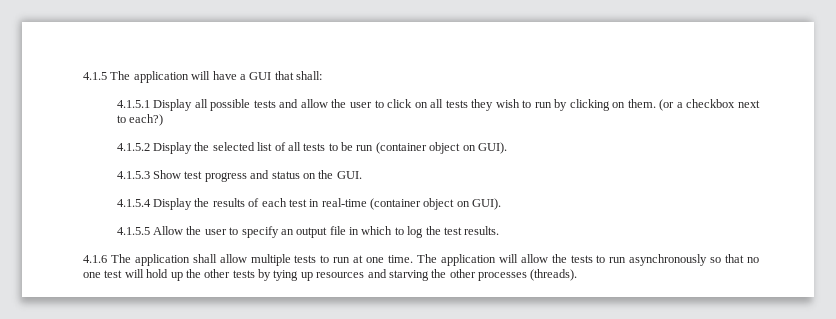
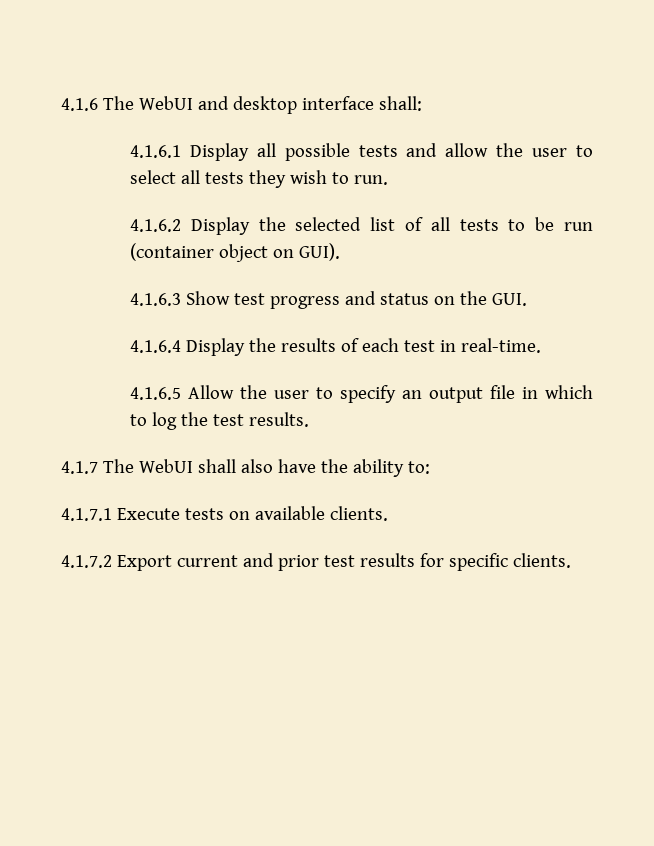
[83,71,294,83] 4.1.5 The application will have a GUI that -> [61,96,374,114] 4.1.6 The WebUI and desktop interface
[116,100,150,108] 4.1.5.1 -> [129,145,181,158] 4.1.6.1
[387,99,428,108] click on -> [129,170,176,184] select
[534,99,761,111] [116,114,164,126] [116,143,150,151] run by clicking on them. (or a checkbox next to each?) // 4.1.5.2 -> [353,175,388,185] [129,219,181,232] run. // 4.1.6.2
[116,171,150,179] 4.1.5.3 -> [129,293,181,306] 4.1.6.3
[116,199,151,207] 4.1.5.4 -> [129,340,181,353] 4.1.6.4
[321,198,502,210] [116,227,150,235] real-time (container object on GUI). // 4.1.5.5 -> [460,338,541,353] [129,387,181,400] real-time. // 4.1.6.5
[83,254,760,266] [83,269,578,281] 4.1.6 The application shall allow multiple tests to run at one time. The application will allow the tests to run asynchronously so that no one test will hold up the other tests by tying up resources and starving the other processes (threads). -> [61,459,430,477] [61,506,388,521] [61,553,571,571] 4.1.7 The WebUI shall also have the ability to: // 4.1.7.1 Execute tests on available clients. // 4.1.7.2 Export current and prior test results for specific clients.

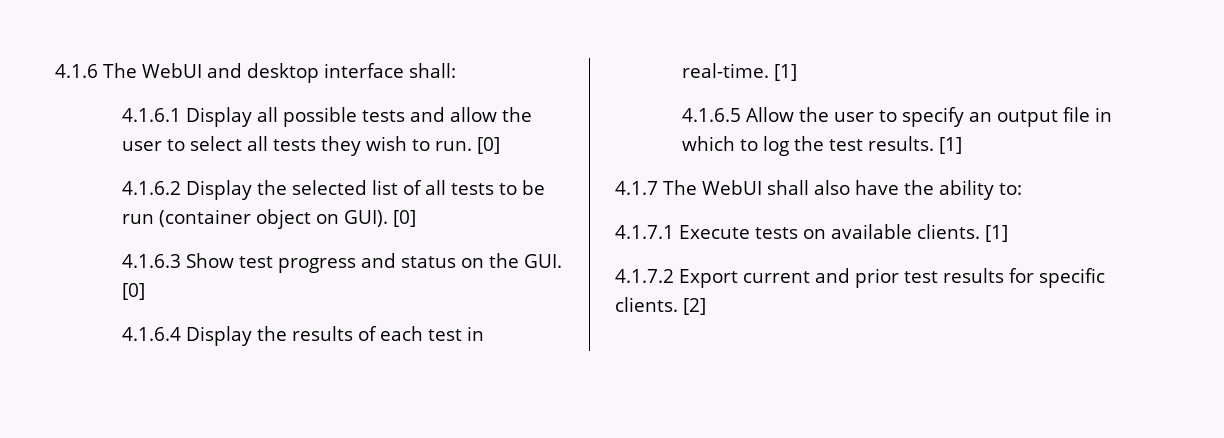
(388, 180) none -> [476,137,500,154] [0]
(340, 252) none -> [392,210,416,227] [0]
(527, 299) none -> [121,283,145,300] [0]
(541, 345) none -> [773,64,797,81] [1]
(309, 419) none -> [938,137,962,154] [1]
(388, 513) none -> [985,225,1008,242] [1]
(571, 560) none -> [683,298,706,315] [2]

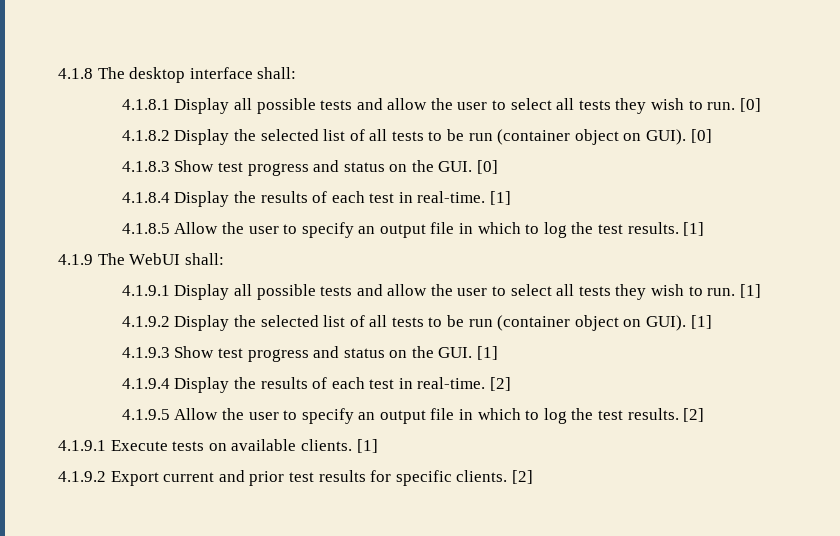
[55,63,242,78] 4.1.6 The WebUI and -> [58,67,125,79] 4.1.8 The
[121,108,181,122] 4.1.6.1 -> [121,99,170,110] 4.1.8.1
[121,181,181,195] 4.1.6.2 -> [121,130,170,141] 4.1.8.2
[121,254,181,268] 4.1.6.3 -> [121,161,170,172] 4.1.8.3
[121,327,181,341] 4.1.6.4 -> [121,192,170,203] 4.1.8.4
[681,108,741,122] 4.1.6.5 -> [121,223,170,234] 4.1.8.5
[615,180,1022,200] [615,225,674,239] 4.1.7 The WebUI shall also have the ability to: // 4.1.7.1 -> [58,253,224,265] [121,284,761,300] [121,315,712,331] [121,346,499,362] [121,377,512,393] [121,408,705,424] [58,440,106,451] 4.1.9 The WebUI shall: // 4.1.9.1 Display all possible tests and allow the user to select all tests they wish to run. [1] // 4.1.9.2 Display the selected list of all tests to be run (container object on GUI). [1] // 4.1.9.3 Show test progress and status on the GUI. [1] // 4.1.9.4 Display the results of each test in real-time. [2] // 4.1.9.5 Allow the user to specify an output file in which to log the test results. [2] // 4.1.9.1
[615,269,674,283] 4.1.7.2 -> [58,471,106,482] 4.1.9.2

